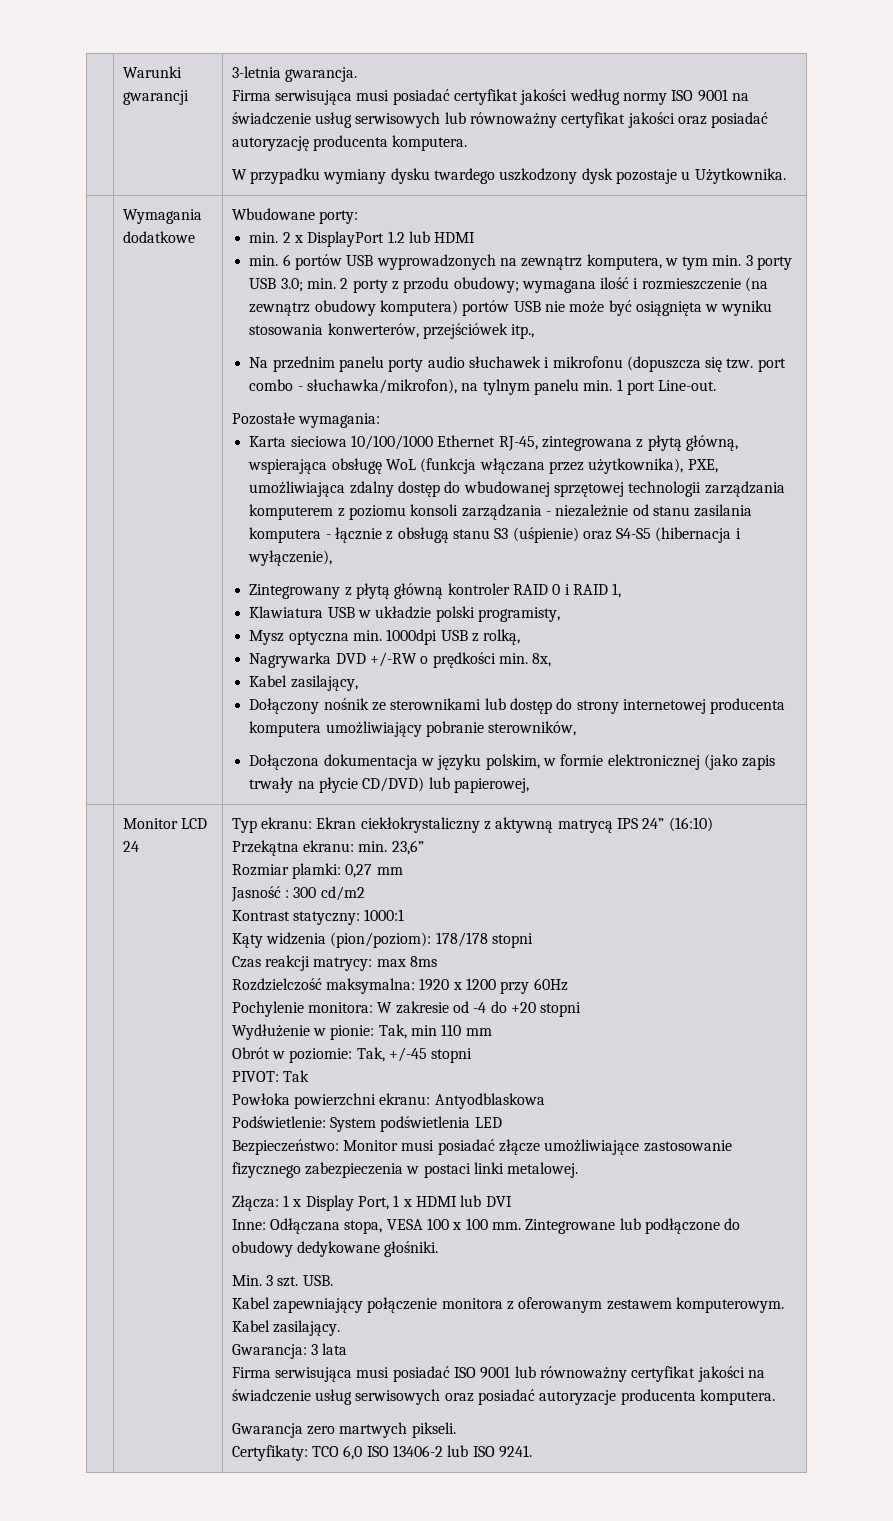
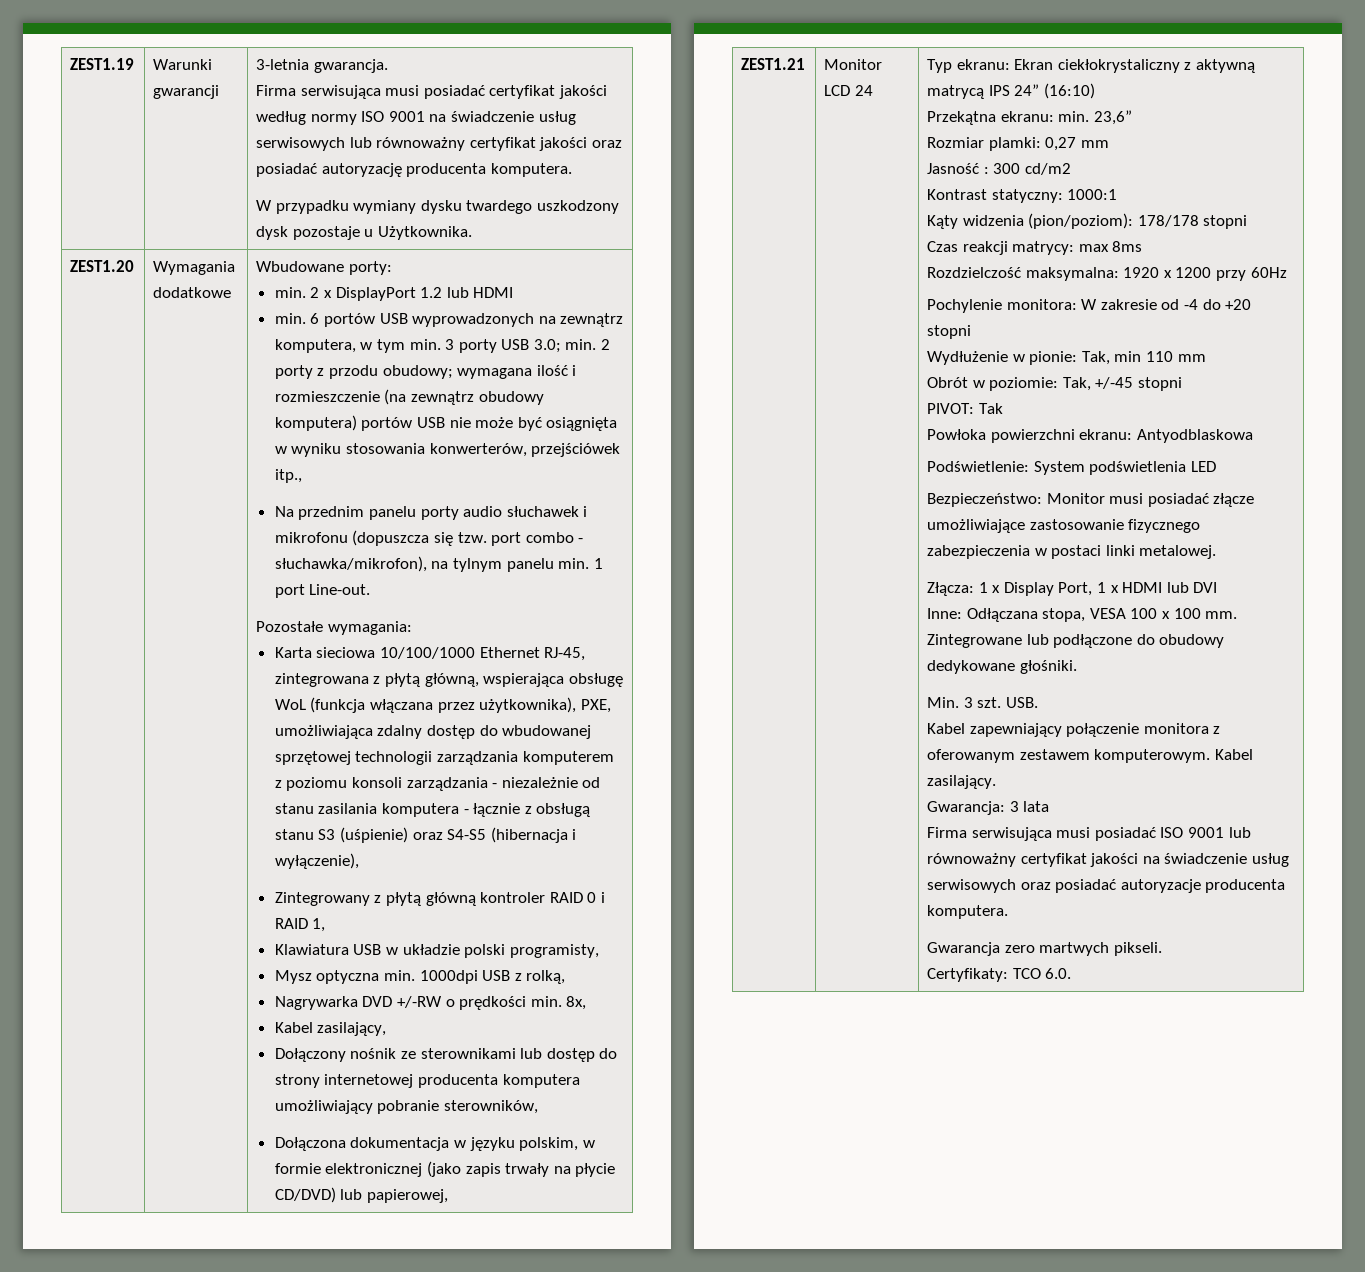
(122, 72) none -> [70,58,135,70] ZEST1.19
(786, 176) none -> [70,260,135,272] ZEST1.20
(529, 785) none -> [741,58,806,70] ZEST1.21
[343,1445,532,1460] 6,0 ISO 13406-2 lub ISO 9241. -> [1045,968,1072,979] 6.0.

